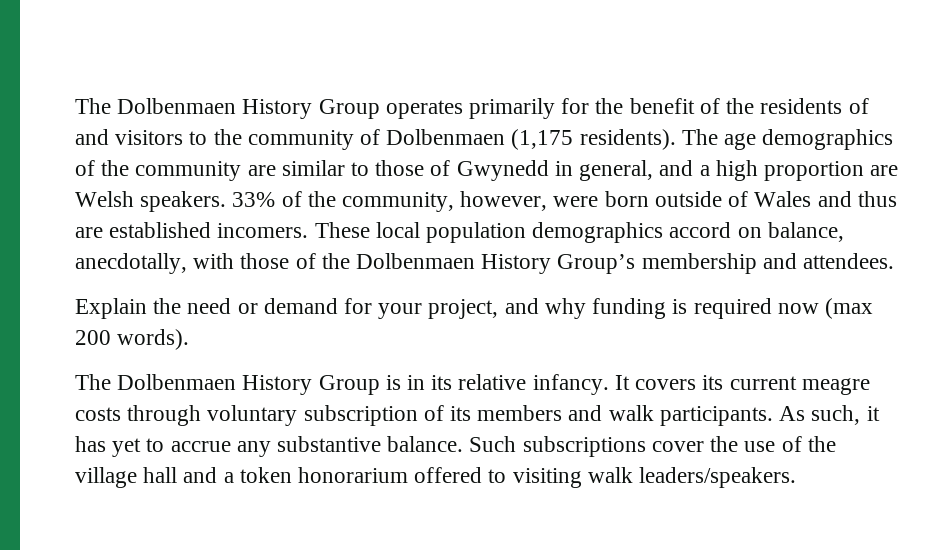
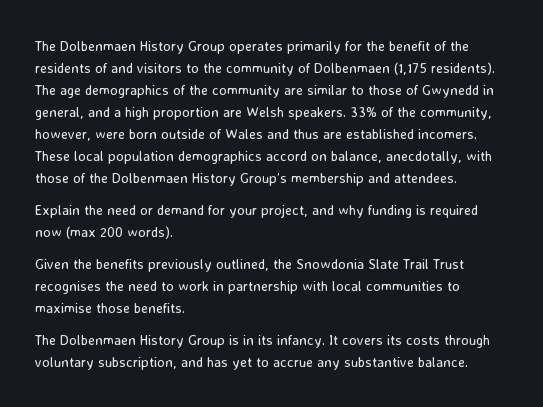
(190, 339) none -> [35,259,464,272] [35,281,460,294] [35,303,185,313] // Given the benefits previously outlined, the Snowdonia Slate Trail Trust recognises the need to work in partnership with local communities to maximise those benefits.
[458,374,527,390] relative -> (273, 340) none
[729,376,870,395] current meagre -> (402, 340) none
[303,405,880,426] subscription of its members and walk participants. As such, it -> [98,357,203,370] subscription, and
[469,436,836,457] [75,467,797,488] Such subscriptions cover the use of the village hall and a token honorarium offered to visiting walk leaders/speakers. -> (468, 362) none

